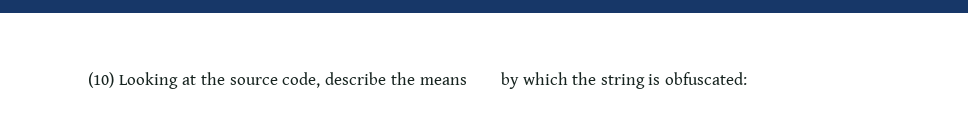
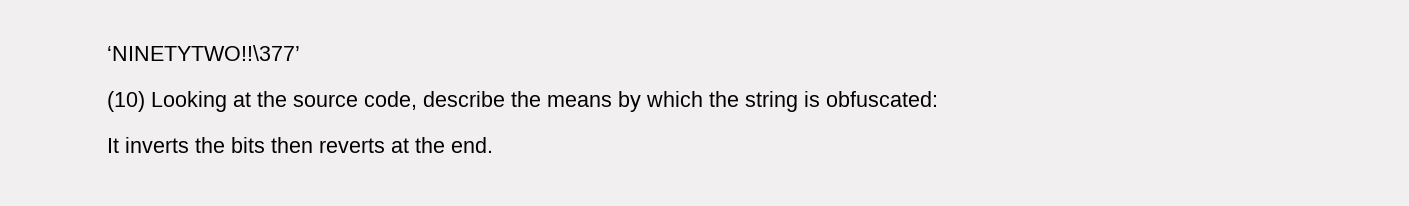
(88, 80) none -> [107,45,300,61] ‘NINETYTWO!!\377’ //
(747, 78) none -> [107,137,493,153] // It inverts the bits then reverts at the end.

